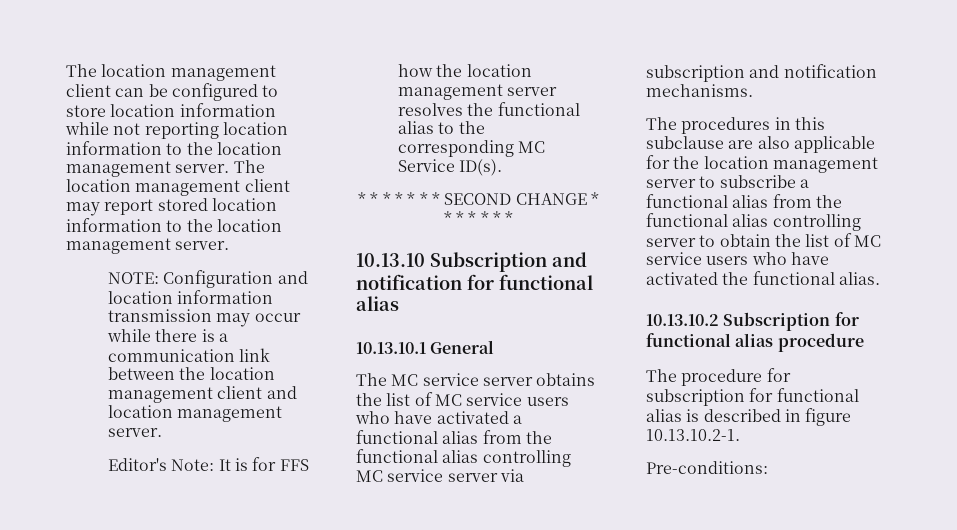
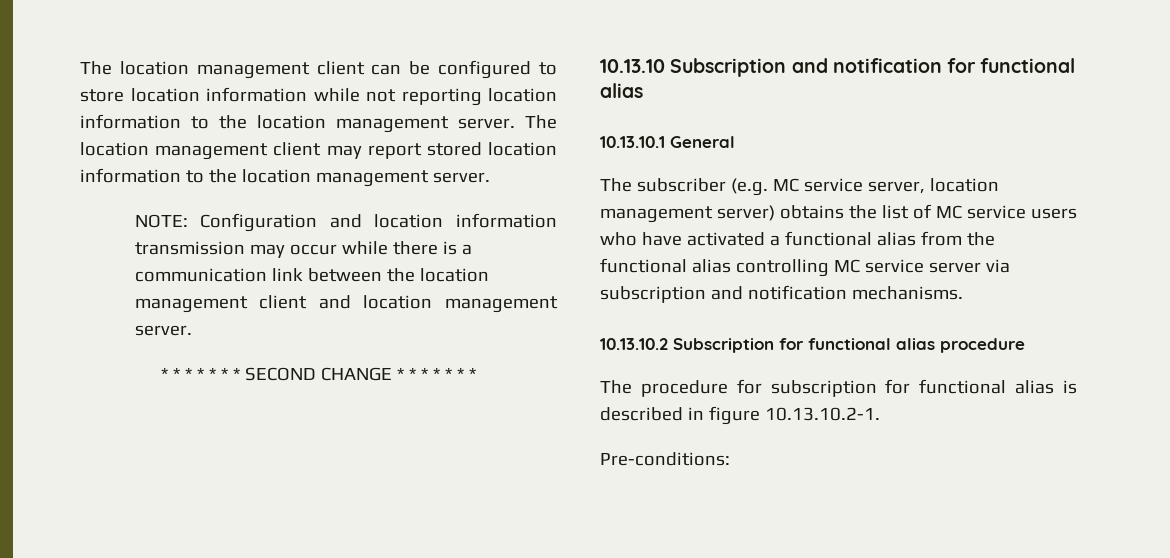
[108,457,309,471] [398,64,532,77] [398,84,558,100] [398,102,580,116] [398,121,485,134] [398,140,546,157] [398,159,503,176] // Editor's Note: It is for FFS how the location management server resolves the functional alias to the corresponding MC Service ID(s). -> (192, 330) none
[391,373,533,386] MC service server -> [636,178,999,196] [600,205,775,223] subscriber (e.g. MC service server, location management server)
[646,117,825,134] [646,136,875,153] [646,155,878,173] [646,175,809,188] [646,194,842,208] [646,213,861,231] [646,233,881,247] [646,252,829,265] [646,271,880,285] // The procedures in this subclause are also applicable for the location management server to subscribe a functional alias from the functional alias controlling server to obtain the list of MC service users who have activated the functional alias. -> (963, 293) none

